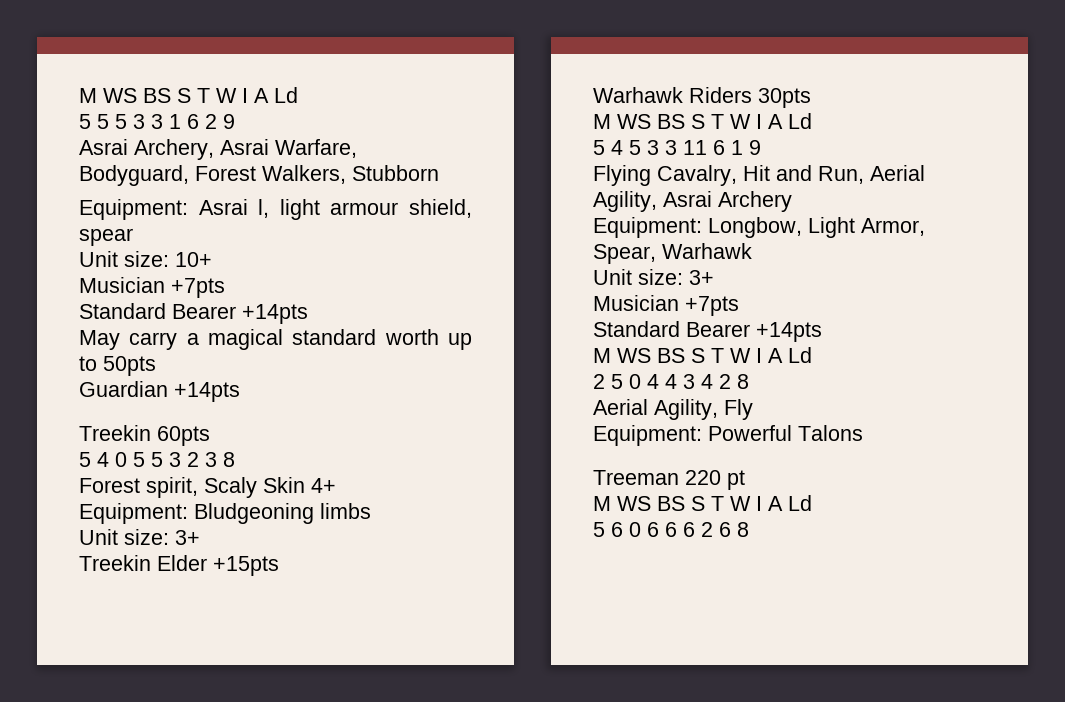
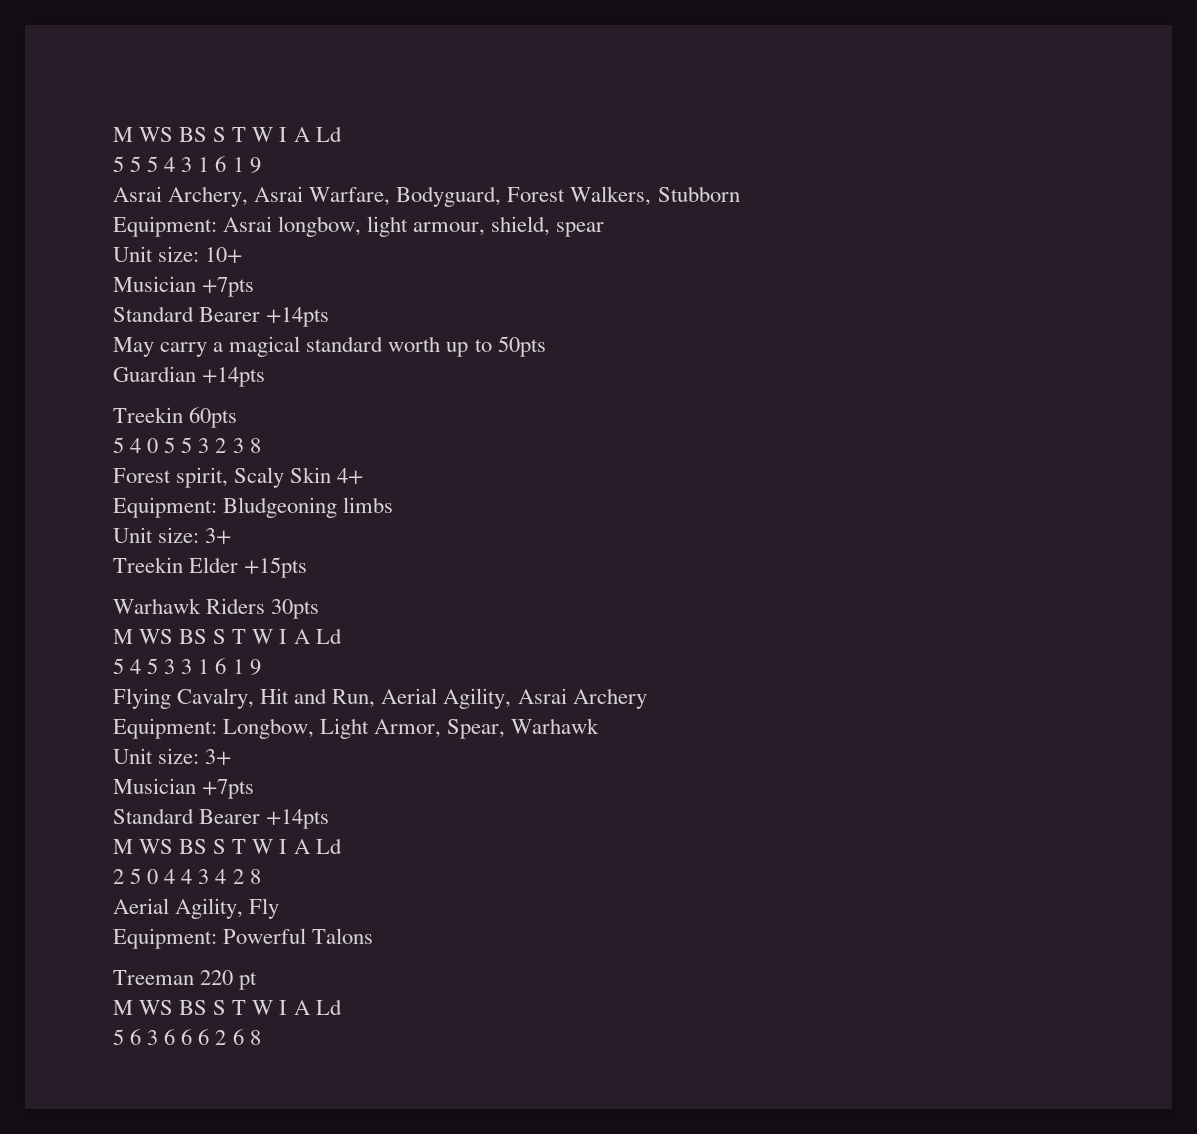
[133,114,217,129] 3 3 1 6 2 -> [164,156,244,172] 4 3 1 6 1
[258,199,399,220] l, light armour -> [278,216,486,237] longbow, light armour,
[683,140,707,155] 11 -> [198,659,210,674] 1
[629,522,641,537] 0 -> [147,1030,159,1045] 3

